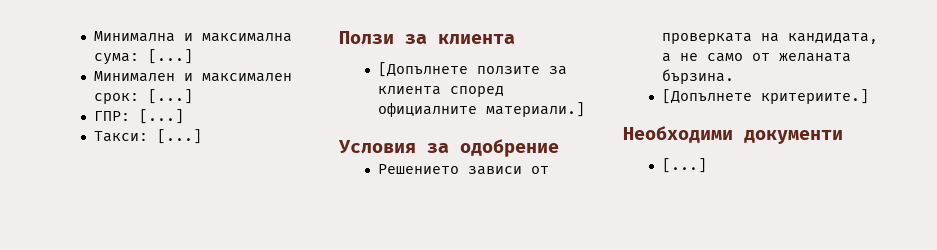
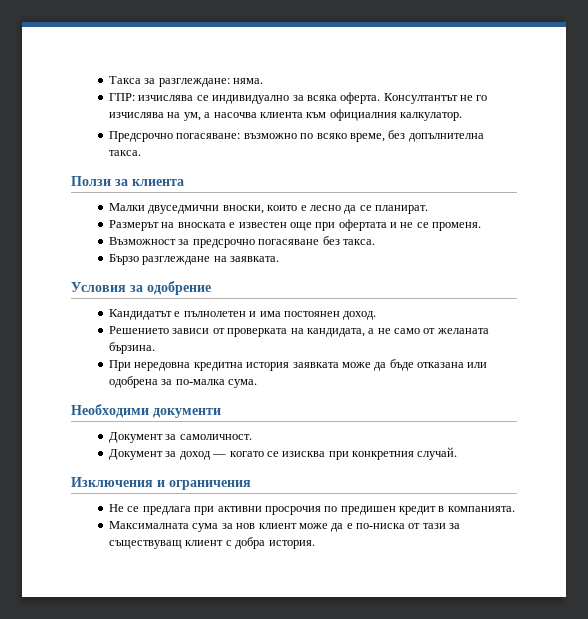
[93,31,292,42] [93,49,193,65] [93,71,292,82] [93,89,193,104] [93,109,184,124] [93,129,202,144] [339,31,515,45] [377,62,567,77] [377,86,504,97] [377,102,585,117] [338,139,559,157] Минимална и максимална сума: [...] // Минимален и максимален срок: [...] // ГПР: [...] // Такси: [...] // Ползи за клиента // [Допълнете ползите за клиента според официалните материали.] // Условия за одобрение -> [109,76,264,87] [109,92,488,104] [109,109,463,121] [109,130,484,142] [109,150,142,156] [71,176,184,186] [109,203,429,214] [109,219,482,231] [109,236,375,248] [109,254,280,265] [71,281,211,295] [109,309,377,320] Такса за разглеждане: няма. // ГПР: изчислява се индивидуално за всяка оферта. Консултантът не го изчислява на ум, а насочва клиента към официалния калкулатор. // Предсрочно погасяване: възможно по всяко време, без допълнителна такса. // Ползи за клиента // Малки двуседмични вноски, които е лесно да се планират. // Размерът на вноската е известен още при офертата и не се променя. // Възможност за предсрочно погасяване без такса. // Бързо разглеждане на заявката. // Условия за одобрение // Кандидатът е пълнолетен и има постоянен доход.
[661,89,869,104] [623,126,843,144] [661,158,707,173] [Допълнете критериите.] // Необходими документи // [...] -> [109,359,488,371] [109,376,258,388] [71,404,221,418] [109,432,252,443] [109,447,458,460] [71,477,251,490] [109,504,515,515] [109,521,461,532] [109,537,315,549] При нередовна кредитна история заявката може да бъде отказана или одобрена за по-малка сума. // Необходими документи // Документ за самоличност. // Документ за доход — когато се изисква при конкретния случай. // Изключения и ограничения // Не се предлага при активни просрочия по предишен кредит в компанията. // Максималната сума за нов клиент може да е по-ниска от тази за съществуващ клиент с добра история.

